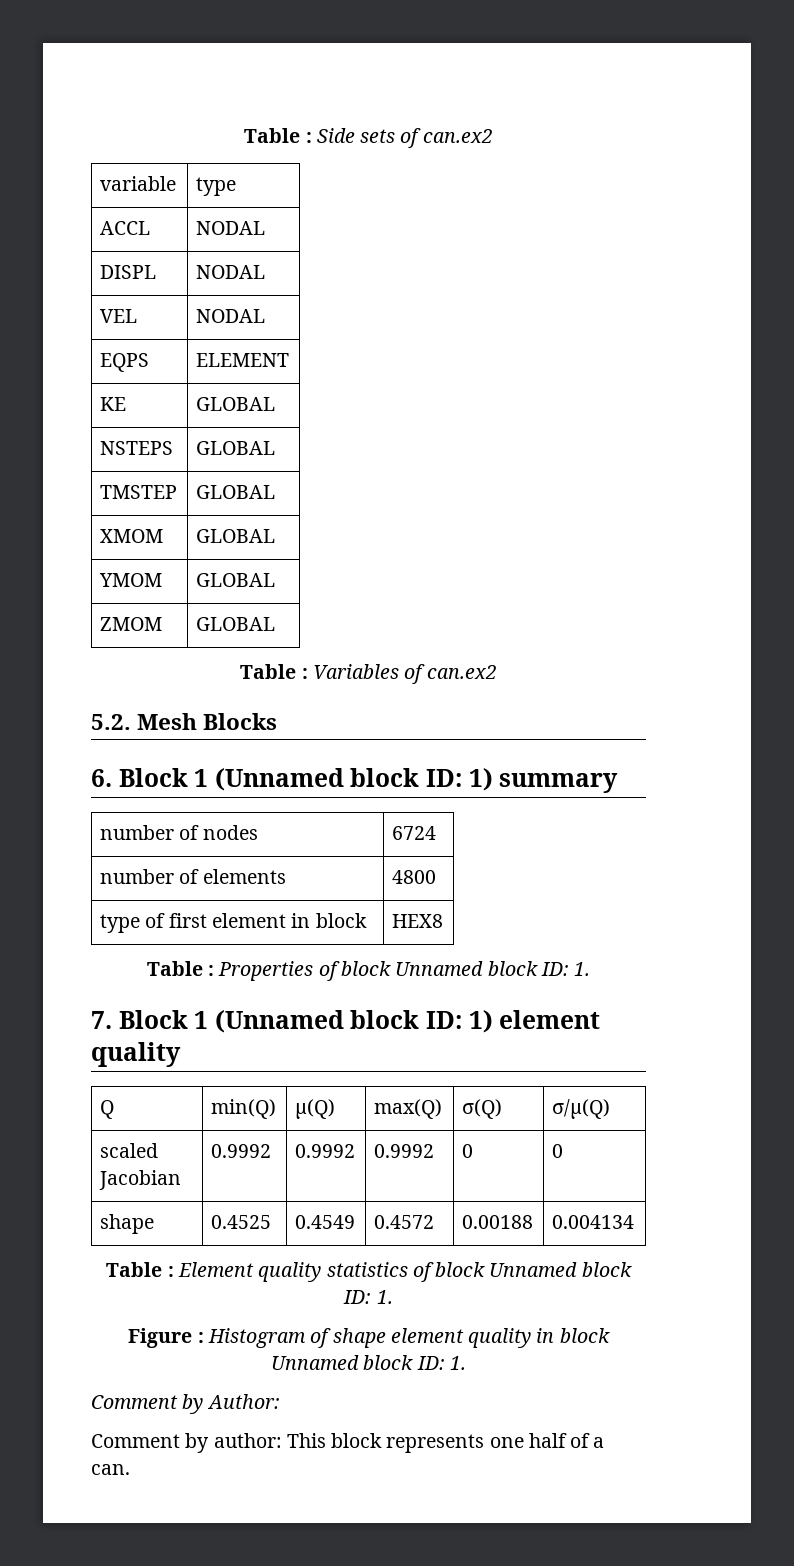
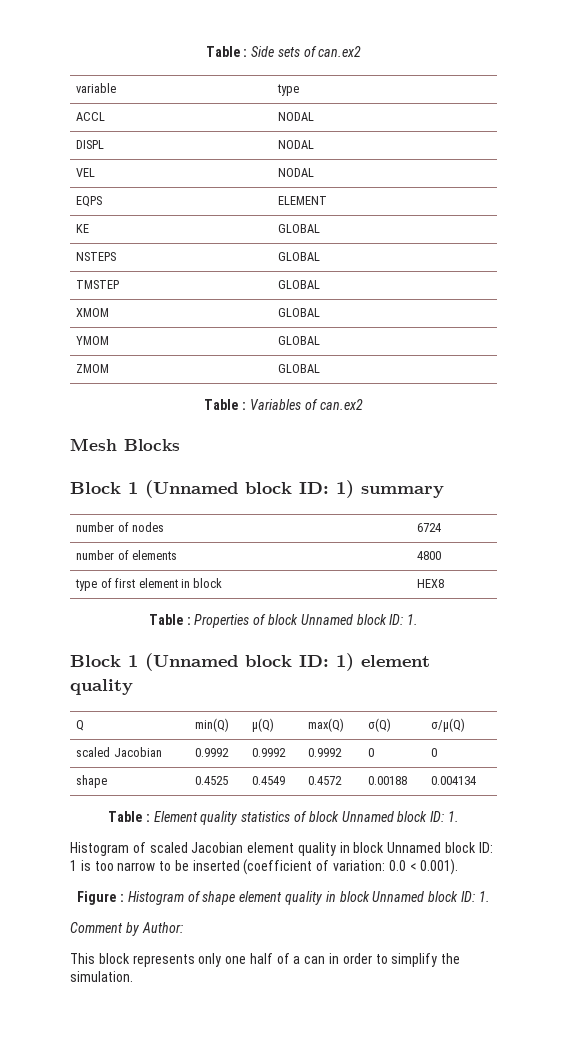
[91,714,131,730] 5.2. -> (363, 404) none
[91,769,112,787] 6. -> (180, 445) none
[91,1011,112,1029] 7. -> (419, 619) none
(393, 1297) none -> [70,842,493,856] [70,859,459,875] // Histogram of scaled Jacobian element quality in block Unnamed block ID: 1 is too narrow to be inserted (coefficient of variation: 0.0 < 0.001).
[91,1433,282,1453] Comment by author: -> (183, 927) none
(485, 1443) none -> [198,953,222,967] only
[91,1464,130,1475] can. -> [304,953,461,967] [70,971,133,982] can in order to simplify the simulation.

